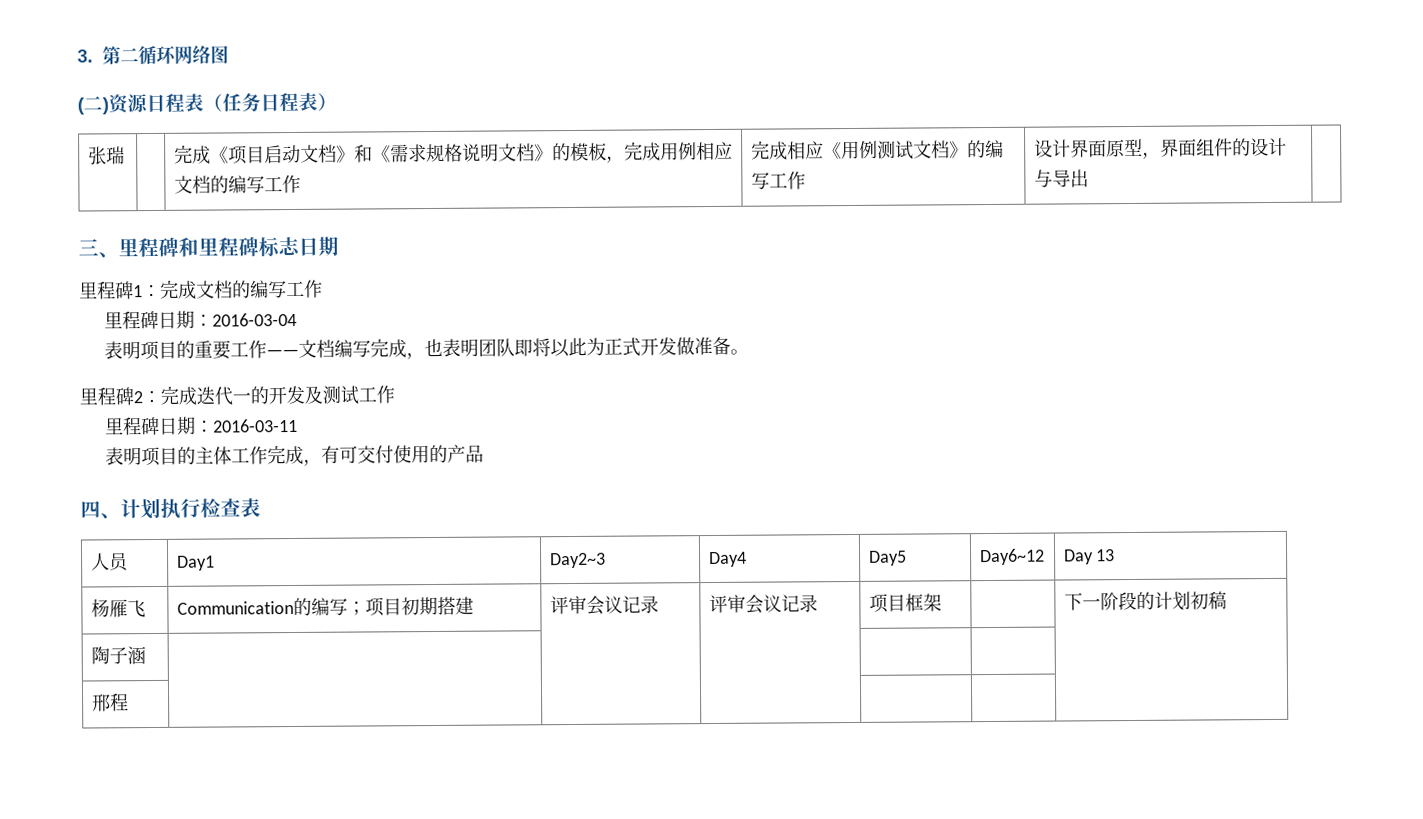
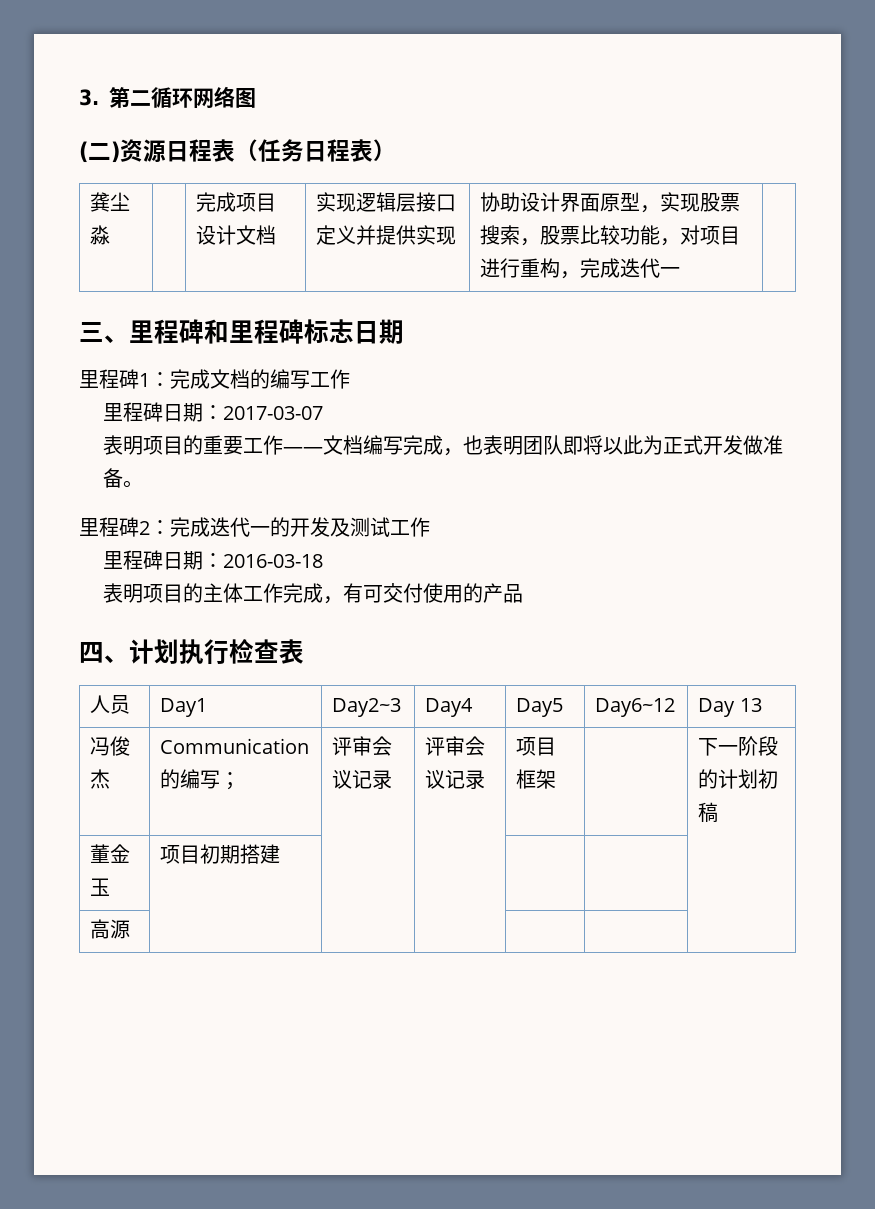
[87,146,125,165] [173,141,733,165] [173,174,301,194] [750,139,1004,160] [750,171,806,190] [1033,137,1287,159] [1033,169,1089,188] 张瑞 | | 完成《项目启动文档》和《需求规格说明文档》的模板，完成用例相应文档的编写工作 | 完成相应《用例测试文档》的编写工作 | 设计界面原型，界面组件的设计与导出 -> [90,192,131,212] [90,225,111,245] [196,192,277,212] [196,225,277,245] [316,192,457,212] [316,225,457,245] [480,192,741,213] [480,225,741,246] [480,258,681,279] 龚尘淼 | | 完成项目设计文档 | 实现逻辑层接口定义并提供实现 | 协助设计界面原型，实现股票搜索，股票比较功能，对项目进行重构，完成迭代一
[211,312,297,327] 2016-03-04 -> [223,406,324,420] 2017-03-07
[212,418,298,433] 2016-03-11 -> [223,554,324,568] 2016-03-18
[90,598,146,618] 杨雁飞 -> [90,736,131,756] [90,769,111,789] 冯俊杰
[364,596,474,617] 项目初期搭建 -> (241, 781) none
[90,646,146,665] [91,693,129,712] 陶子涵 | | | | | | // 邢程 -> [90,844,131,863] [90,878,111,896] [160,844,281,864] [90,919,131,939] 董金玉 | 项目初期搭建 | | | | | // 高源

